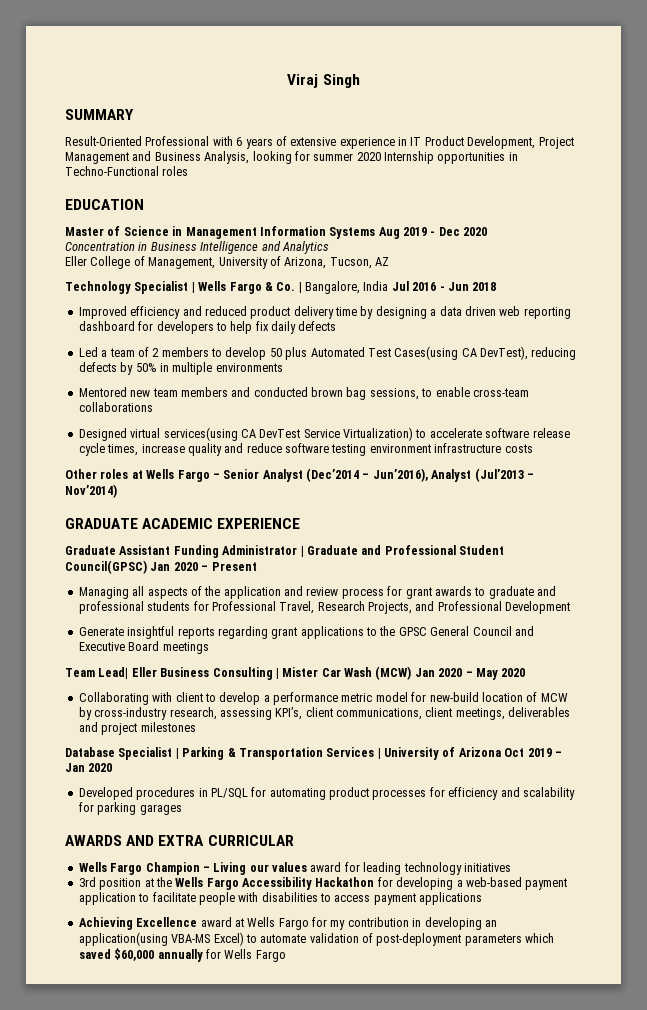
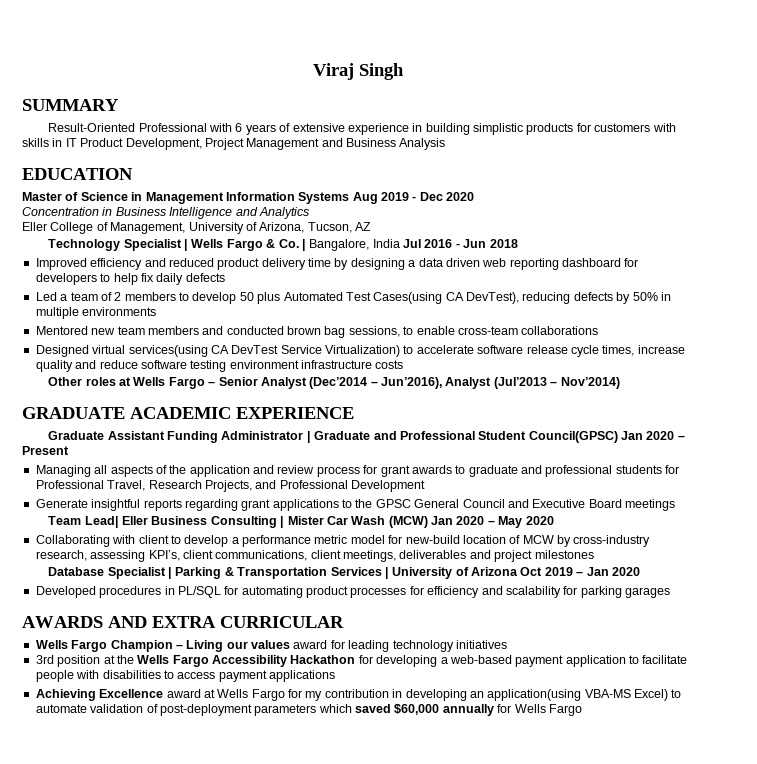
(407, 141) none -> [425,123,676,135] [22,138,63,147] building simplistic products for customers with skills in
[204,151,518,164] [65,166,189,176] Analysis, looking for summer 2020 Internship opportunities in Techno-Functional roles -> [399,138,446,150] Analysis

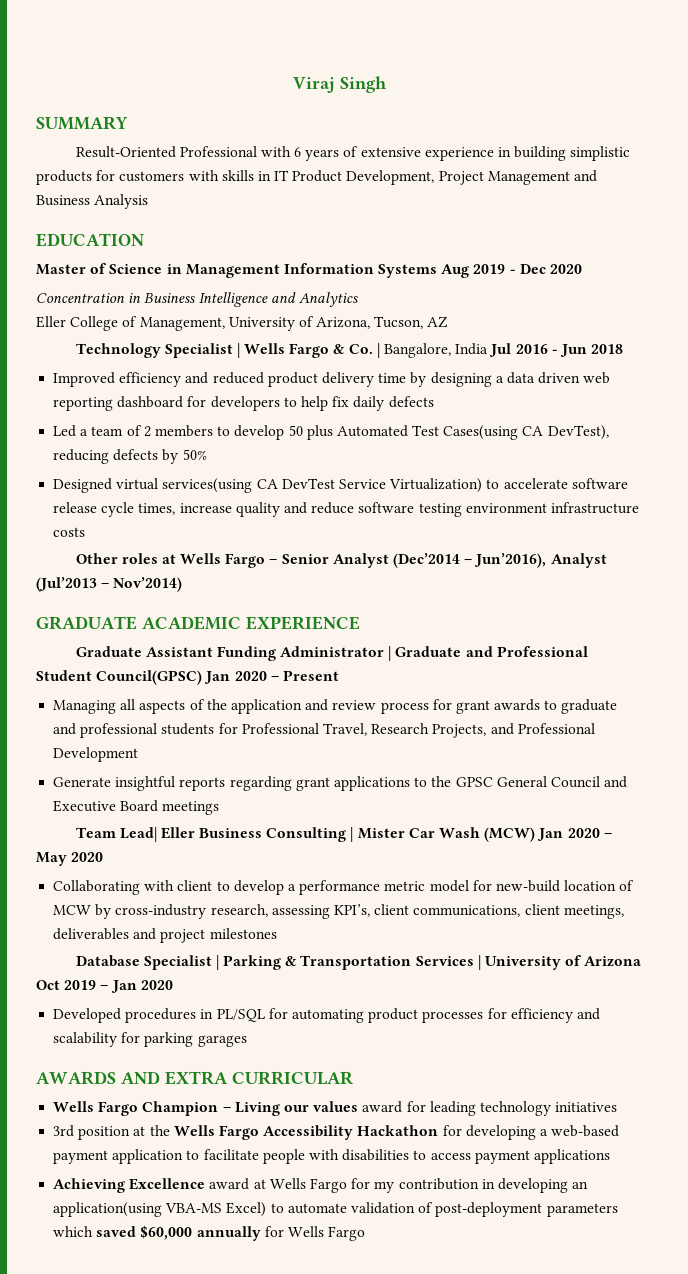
[660,292,671,301] [35,307,157,319] [35,326,599,338] in multiple environments // Mentored new team members and conducted brown bag sessions, to enable cross-team collaborations -> (207, 454) none

